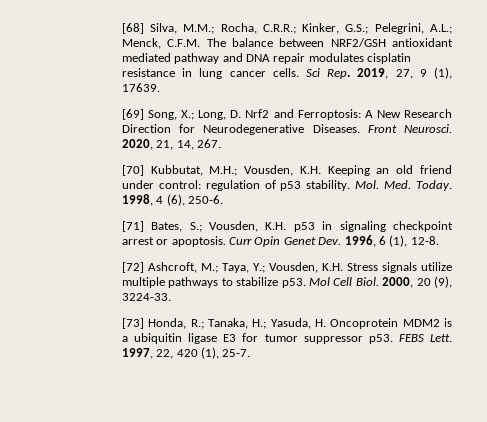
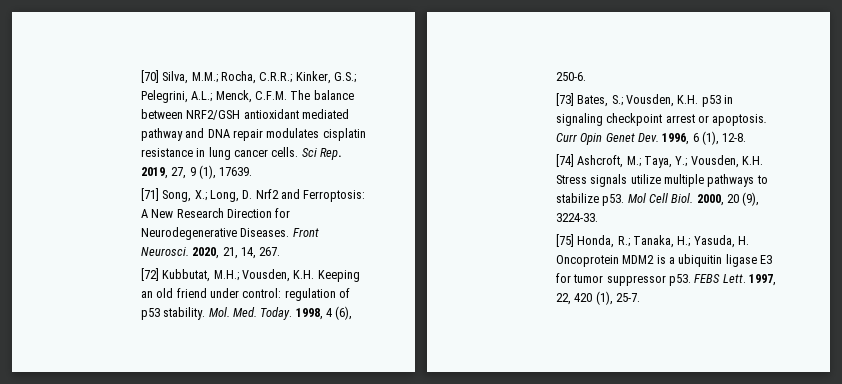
[121,23,144,34] [68] -> [140,70,159,83] [70]
[121,109,144,120] [69] -> [140,188,159,201] [71]
[121,165,144,176] [70] -> [140,268,159,281] [72]
[121,221,144,232] [71] -> [555,93,574,106] [73]
[121,262,144,273] [72] -> [555,154,574,167] [74]
[121,318,144,329] [73] -> [555,234,574,247] [75]

